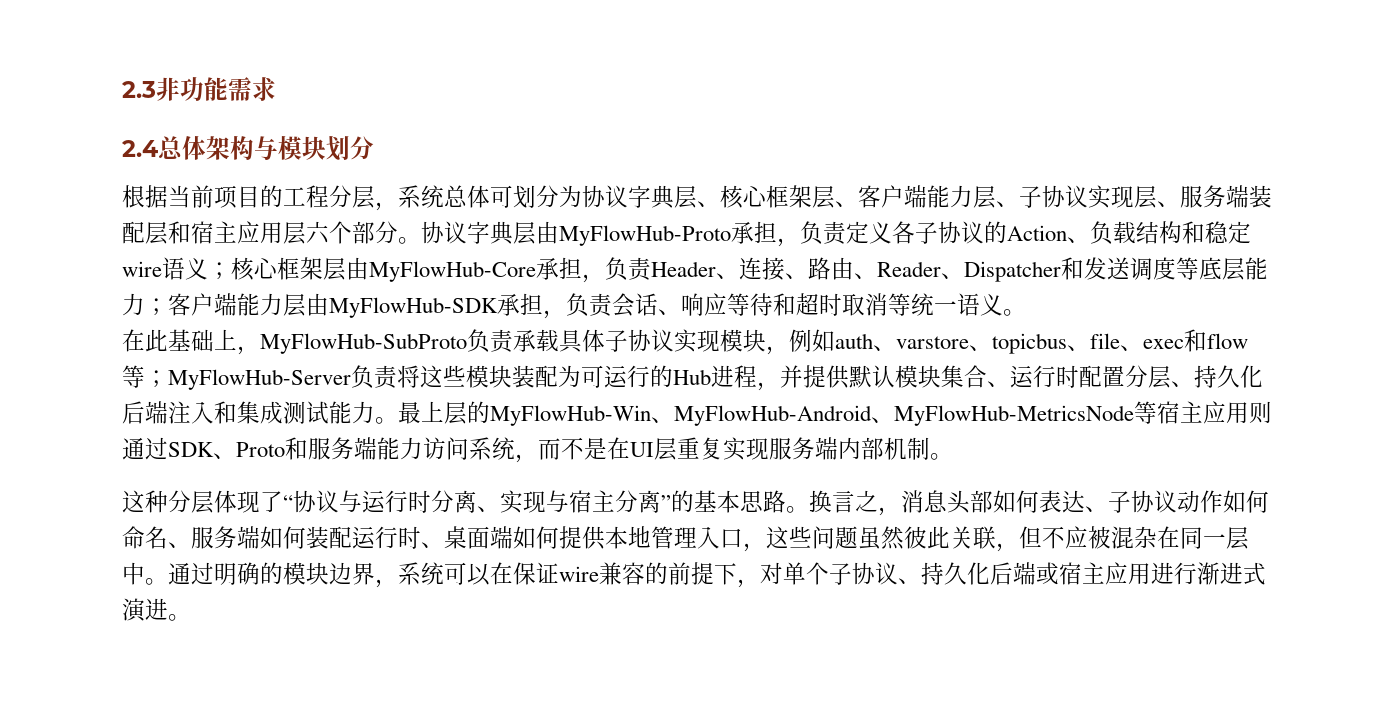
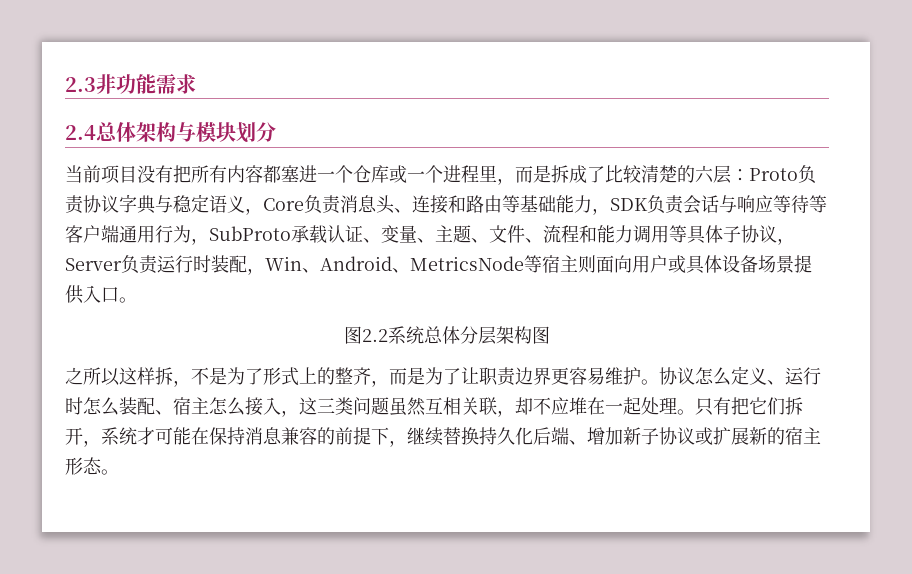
[122,185,168,208] 根据 -> (276, 132) none
[260,185,1272,211] [122,221,1251,247] [122,257,1268,283] [122,293,566,319] 的工程分层，系统总体可划分为协议字典层、核心框架层、客户端能力层、子协议实现层、服务端装配层和宿主应用层六个部分。协议字典层由MyFlowHub-Proto承担，负责定义各子协议的Action、负载结构和稳定wire语义；核心框架层由MyFlowHub-Core承担，负责Header、连接、路由、Reader、Dispatcher和发送调度等底层能力；客户端能力层由MyFlowHub-SDK承担， -> [137,165,816,185] [65,194,648,215] 没有把所有内容都塞进一个仓库或一个进程里，而是拆成了比较清楚的六层：Proto负责协议字典与稳定语义，Core负责消息头、连接和路由等基础能力，SDK
[658,309,681,315] 、 -> [719,195,737,213] 与
[773,293,1026,316] [122,329,1248,355] [122,365,1263,391] [122,401,1272,426] [122,437,953,463] [122,490,1269,516] [122,526,1249,552] [122,562,1266,588] [122,598,168,622] 和超时取消等统一语义。 // 在此基础上，MyFlowHub-SubProto负责承载具体子协议实现模块，例如auth、varstore、topicbus、file、exec和flow等；MyFlowHub-Server负责将这些模块装配为可运行的Hub进程，并提供默认模块集合、运行时配置分层、持久化后端注入和集成测试能力。最上层的MyFlowHub-Win、MyFlowHub-Android、MyFlowHub-MetricsNode等宿主应用则通过SDK、Proto和服务端能力访问系统，而不是在UI层重复实现服务端内部机制。 // 这种分层体现了“协议与运行时分离、实现与宿主分离”的基本思路。换言之，消息头部如何表达、子协议动作如何命名、服务端如何装配运行时、桌面端如何提供本地管理入口，这些问题虽然彼此关联，但不应被混杂在同一层中。通过明确的模块边界，系统可以在保证wire兼容的前提下，对单个子协议、持久化后端或宿主应用进行渐进式演进 -> [809,195,827,213] [65,225,795,245] [65,255,812,275] [65,285,137,304] [344,326,550,345] [65,366,821,387] [65,397,803,417] [65,427,821,447] [65,457,102,475] 等客户端通用行为，SubProto承载认证、变量、主题、文件、流程和能力调用等具体子协议，Server负责运行时装配，Win、Android、MetricsNode等宿主则面向用户或具体设备场景提供入口。 // 图2.2系统总体分层架构图 // 之所以这样拆，不是为了形式上的整齐，而是为了让职责边界更容易维护。协议怎么定义、运行时怎么装配、宿主怎么接入，这三类问题虽然互相关联，却不应堆在一起处理。只有把它们拆开，系统才可能在保持消息兼容的前提下，继续替换持久化后端、增加新子协议或扩展新的宿主形态

